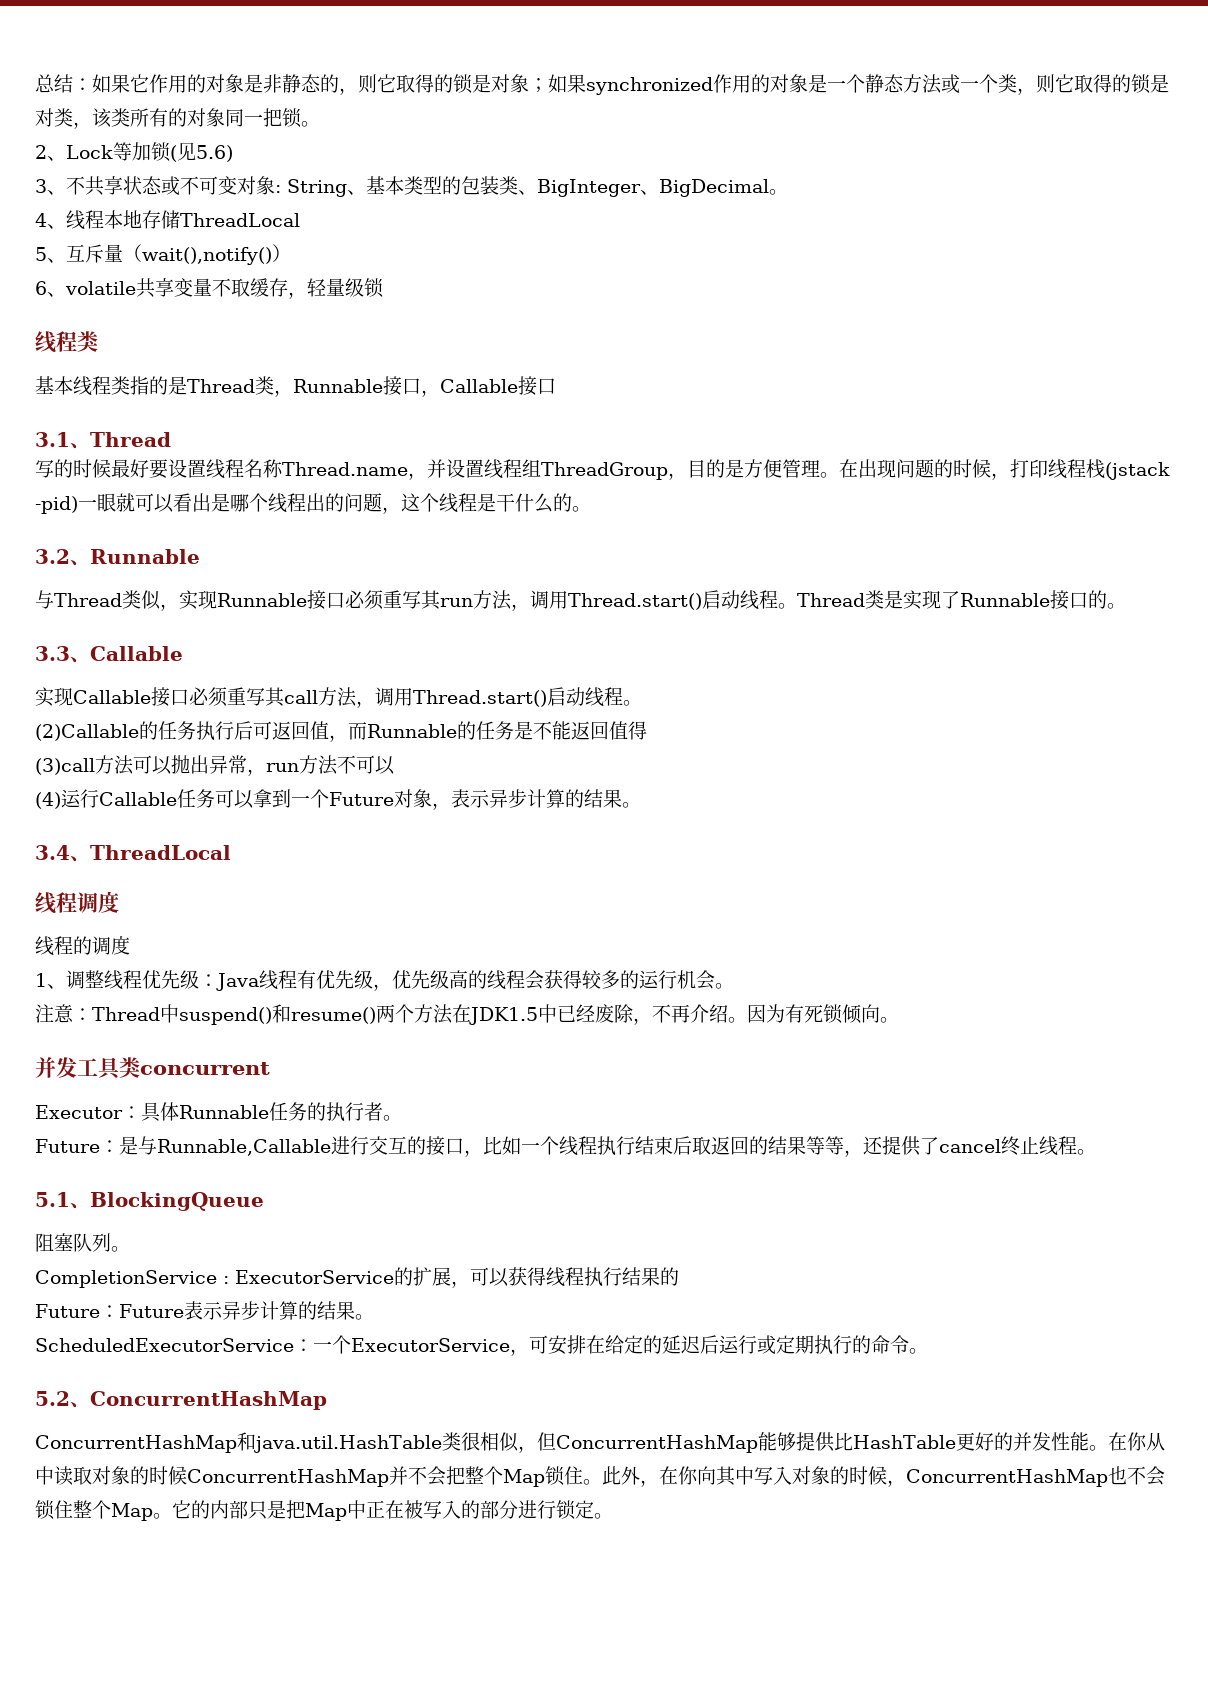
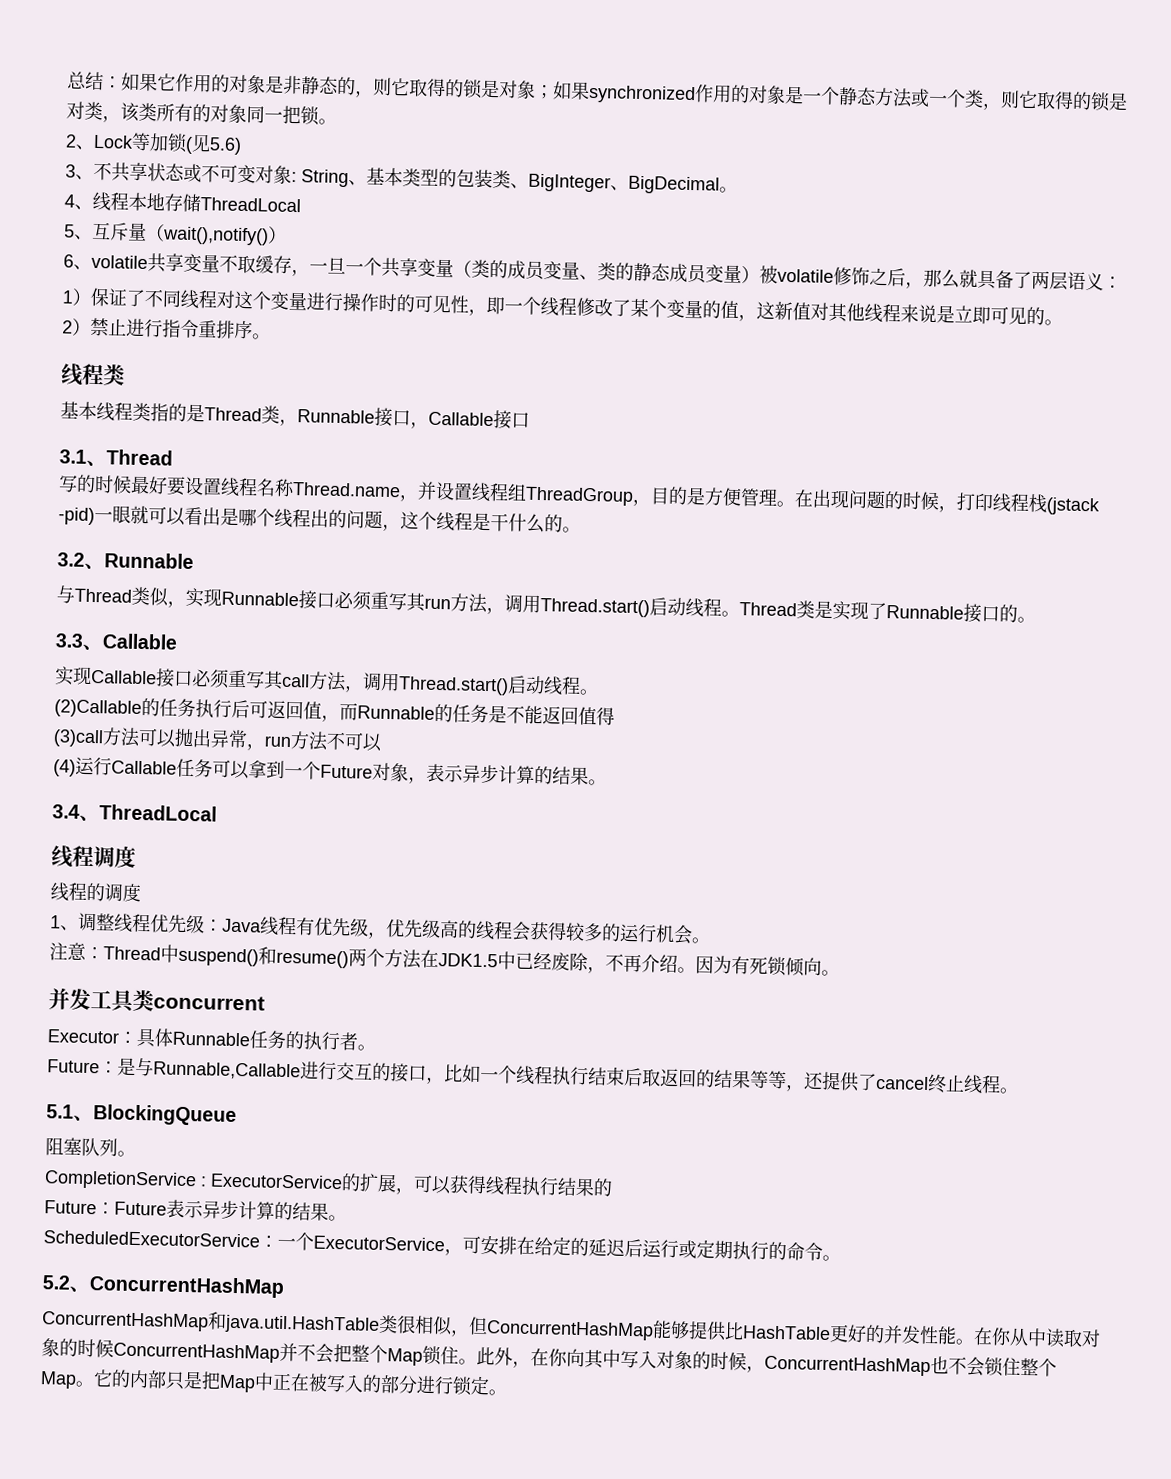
[307,278,384,298] 轻量级锁 -> [309,257,1122,291] [62,287,1063,326] [62,317,271,340] 一旦一个共享变量（类的成员变量、类的静态成员变量）被volatile修饰之后，那么就具备了两层语义： // 1）保证了不同线程对这个变量进行操作时的可见性，即一个线程修改了某个变量的值，这新值对其他线程来说是立即可见的。 // 2）禁止进行指令重排序。

